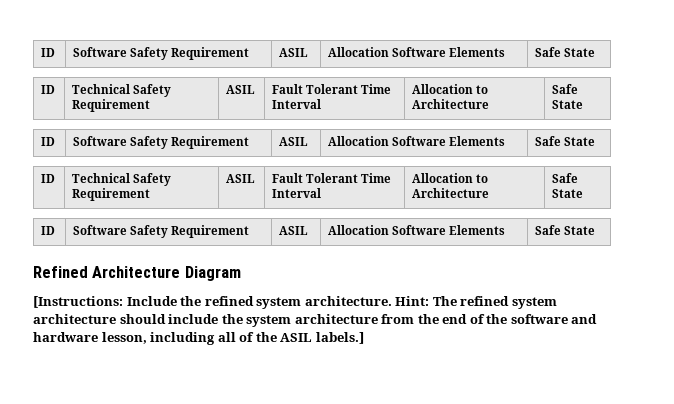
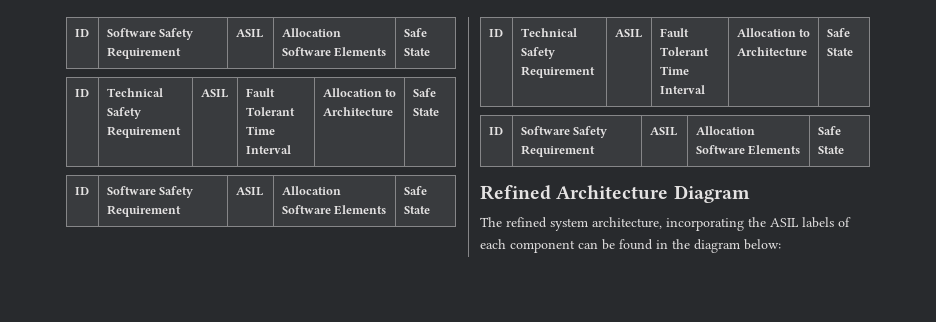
[33,296,557,309] [33,314,598,327] [33,332,364,345] [Instructions: Include the refined system architecture. Hint: The refined system architecture should include the system architecture from the end of the software and hardware lesson, including all of the ASIL labels.] -> [480,217,851,231] [480,239,781,253] The refined system architecture, incorporating the ASIL labels of each component can be found in the diagram below:

